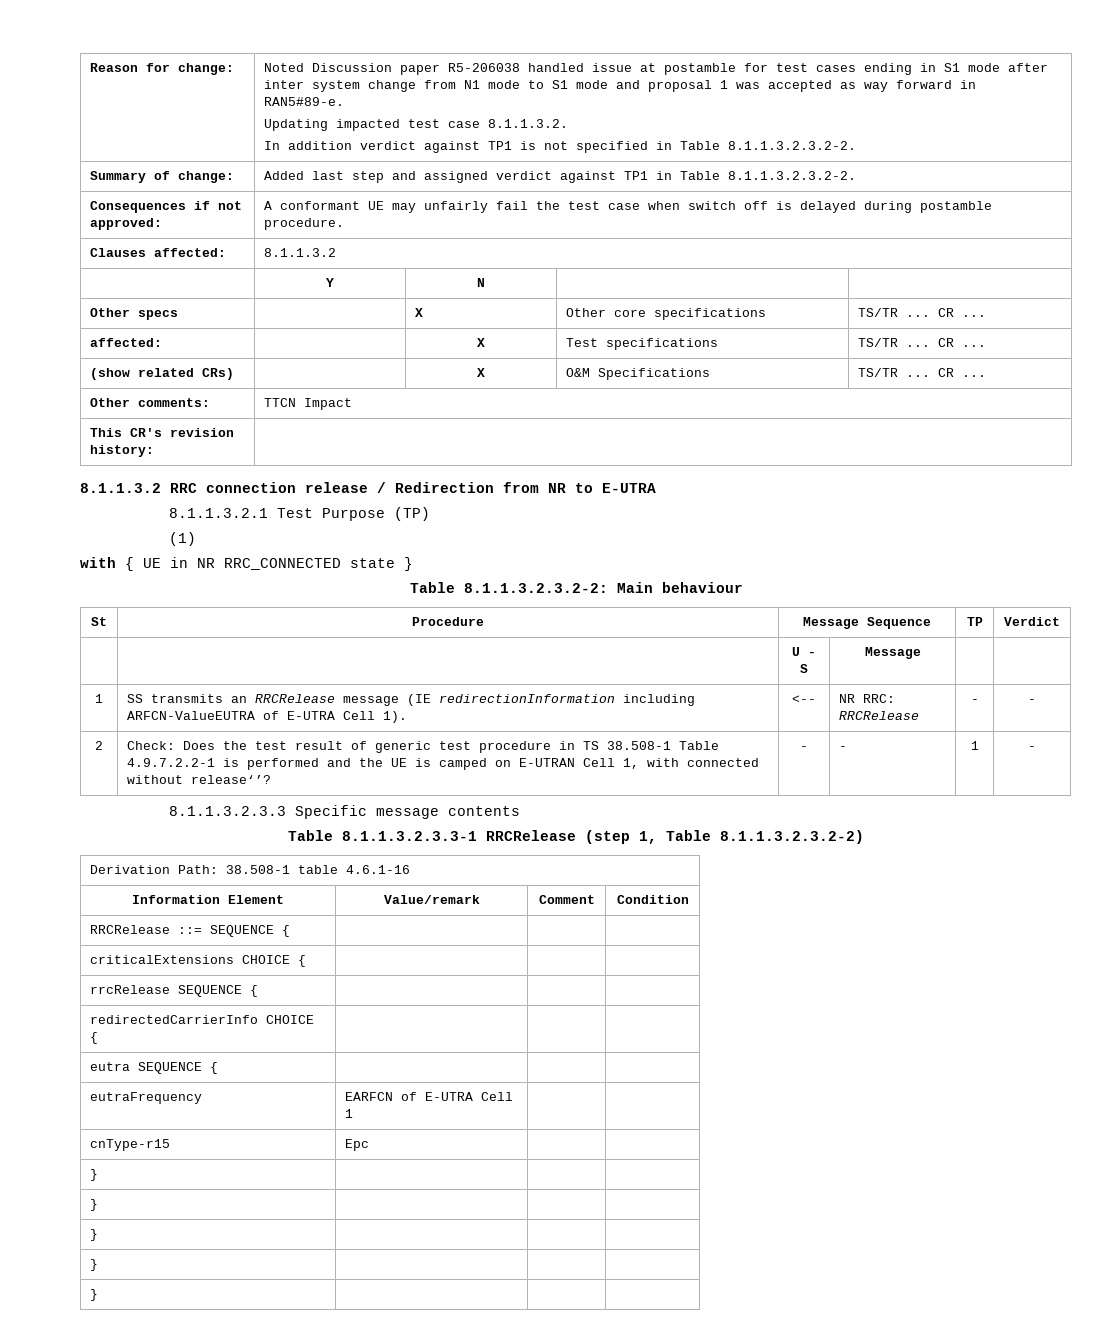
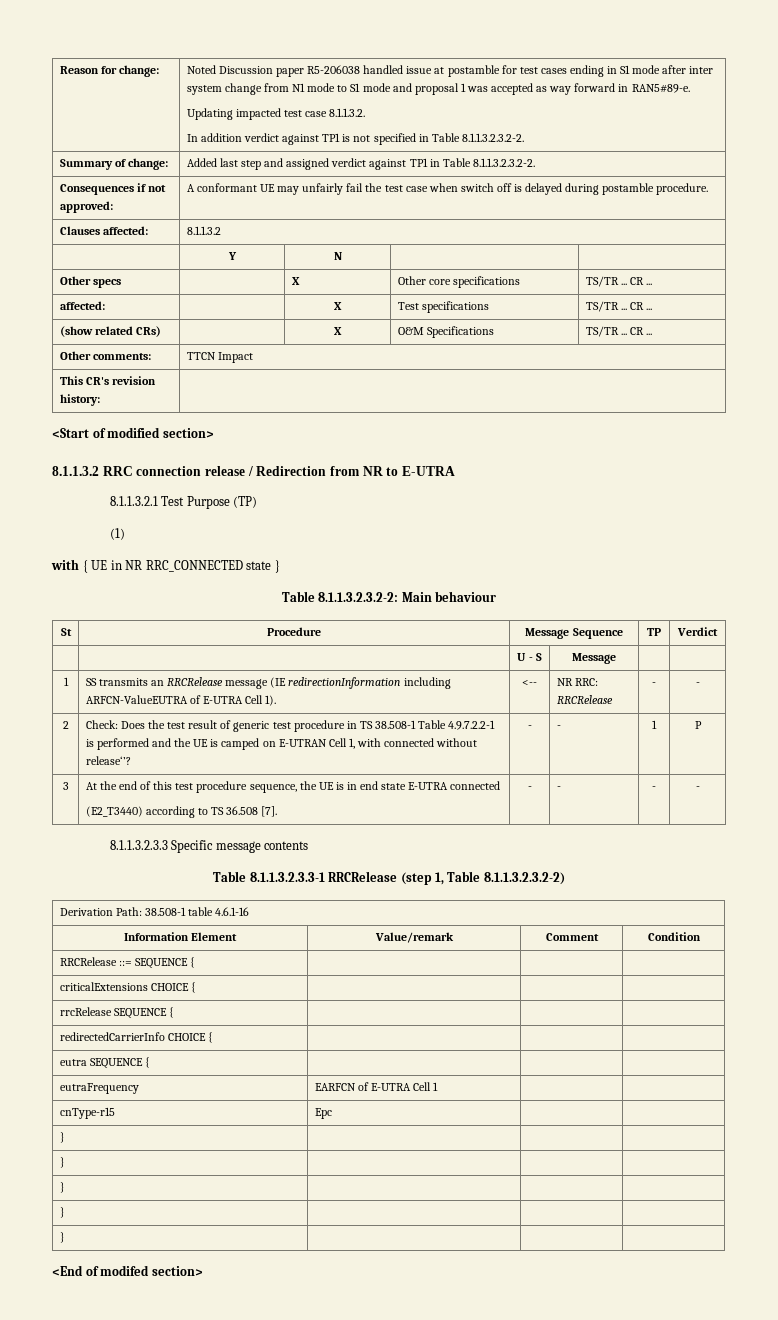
(155, 451) none -> [52,427,214,438] // <Start of modified section>
(979, 745) none -> [694,721,702,729] [62,782,69,790] [85,781,501,793] [85,806,278,818] [527,786,532,790] [556,786,561,790] [652,786,656,790] | P // 3 | At the end of this test procedure sequence, the UE is in end state E-UTRA connected // (E2_T3440) according to TS 36.508 [7]. | - | - | -
(99, 1295) none -> [52,1265,203,1276] // <End of modifed section>

